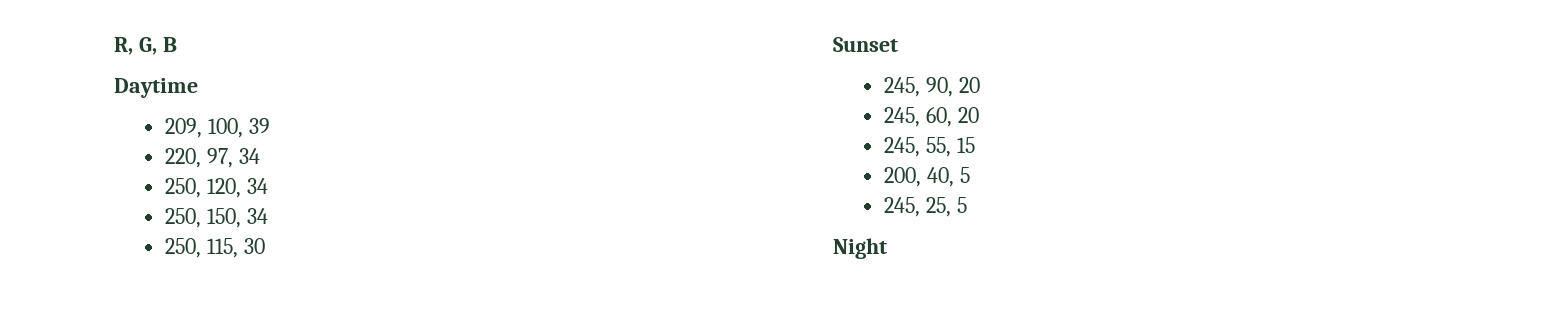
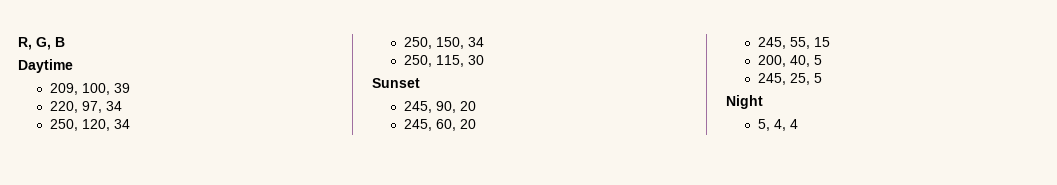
(887, 248) none -> [758,119,799,131] // 5, 4, 4

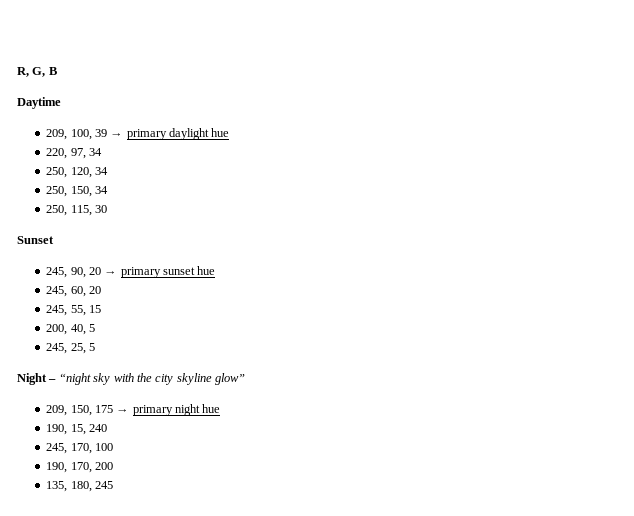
(131, 88) none -> [110,128,230,140] → primary daylight hue
(477, 106) none -> [104,266,216,278] → primary sunset hue
[758,119,799,131] // 5, 4, 4 -> [48,373,245,385] [46,404,221,416] [46,424,107,435] [46,443,113,454] [46,462,113,473] [46,481,113,492] – “night sky with the city skyline glow” // 209, 150, 175 → primary night hue // 190, 15, 240 // 245, 170, 100 // 190, 170, 200 // 135, 180, 245

